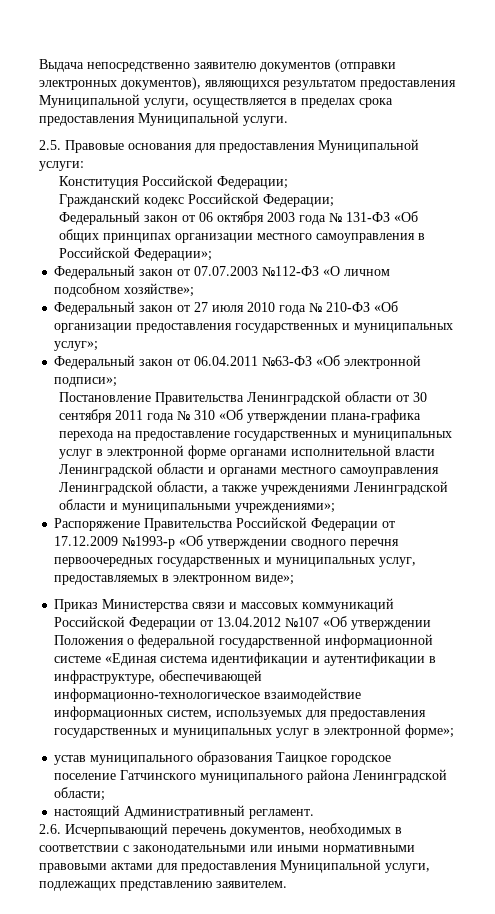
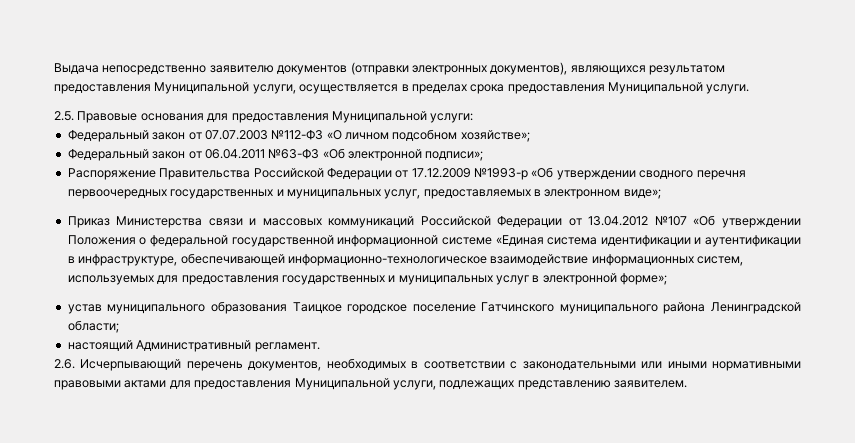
[58,175,288,189] [58,193,334,207] [58,211,418,225] [58,229,425,243] [58,247,212,261] // Конституция Российской Федерации; // Гражданский кодекс Российской Федерации; // Федеральный закон от 06 октября 2003 года № 131-ФЗ «Об общих принципах организации местного самоуправления в Российской Федерации»; -> (474, 118) none
[54,301,399,315] [54,323,454,333] [54,341,99,351] // Федеральный закон от 27 июля 2010 года № 210-ФЗ «Об организации предоставления государственных и муниципальных услуг»; -> (530, 136) none
[58,391,427,405] [58,409,421,423] [58,431,452,441] [58,445,435,459] [58,463,439,477] [58,481,448,495] [58,499,335,513] // Постановление Правительства Ленинградской области от 30 сентября 2011 года № 310 «Об утверждении плана-графика перехода на предоставление государственных и муниципальных услуг в электронной форме органами исполнительной власти Ленинградской области и органами местного самоуправления Ленинградской области, а также учреждениями Ленинградской области и муниципальными учреждениями»; -> (484, 156) none

